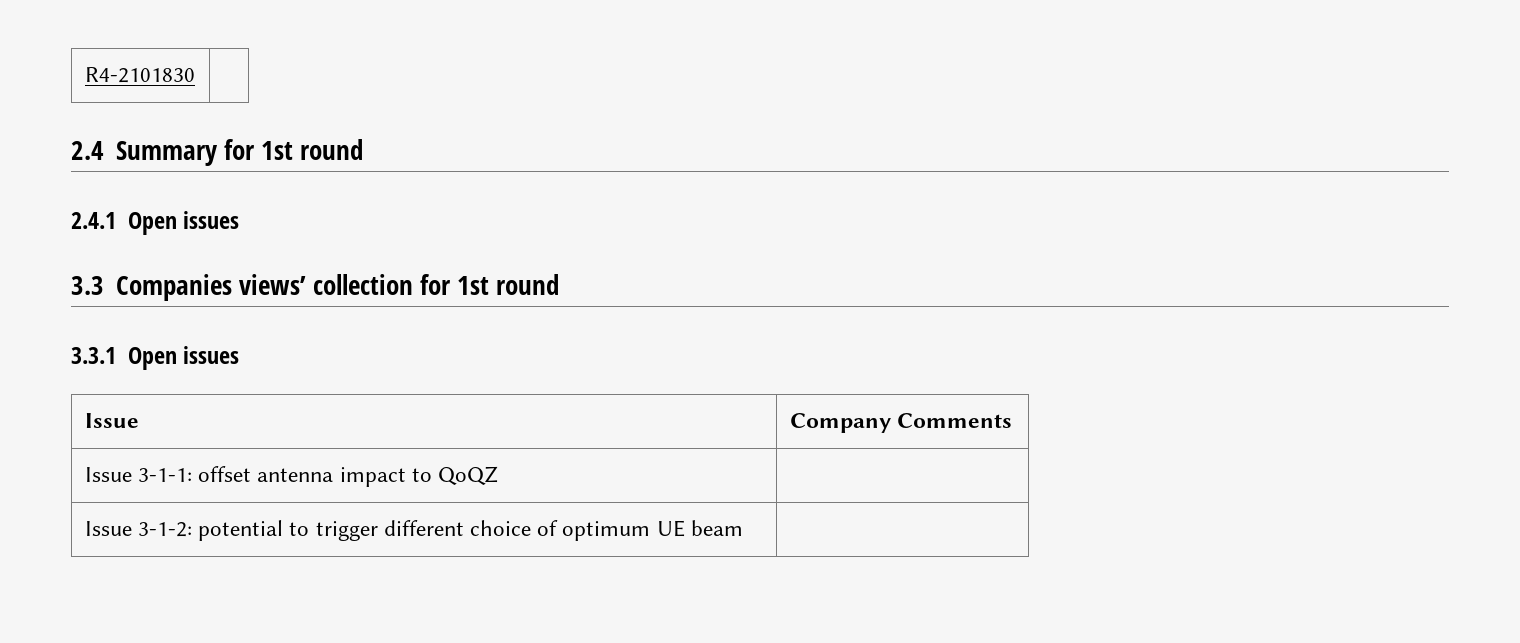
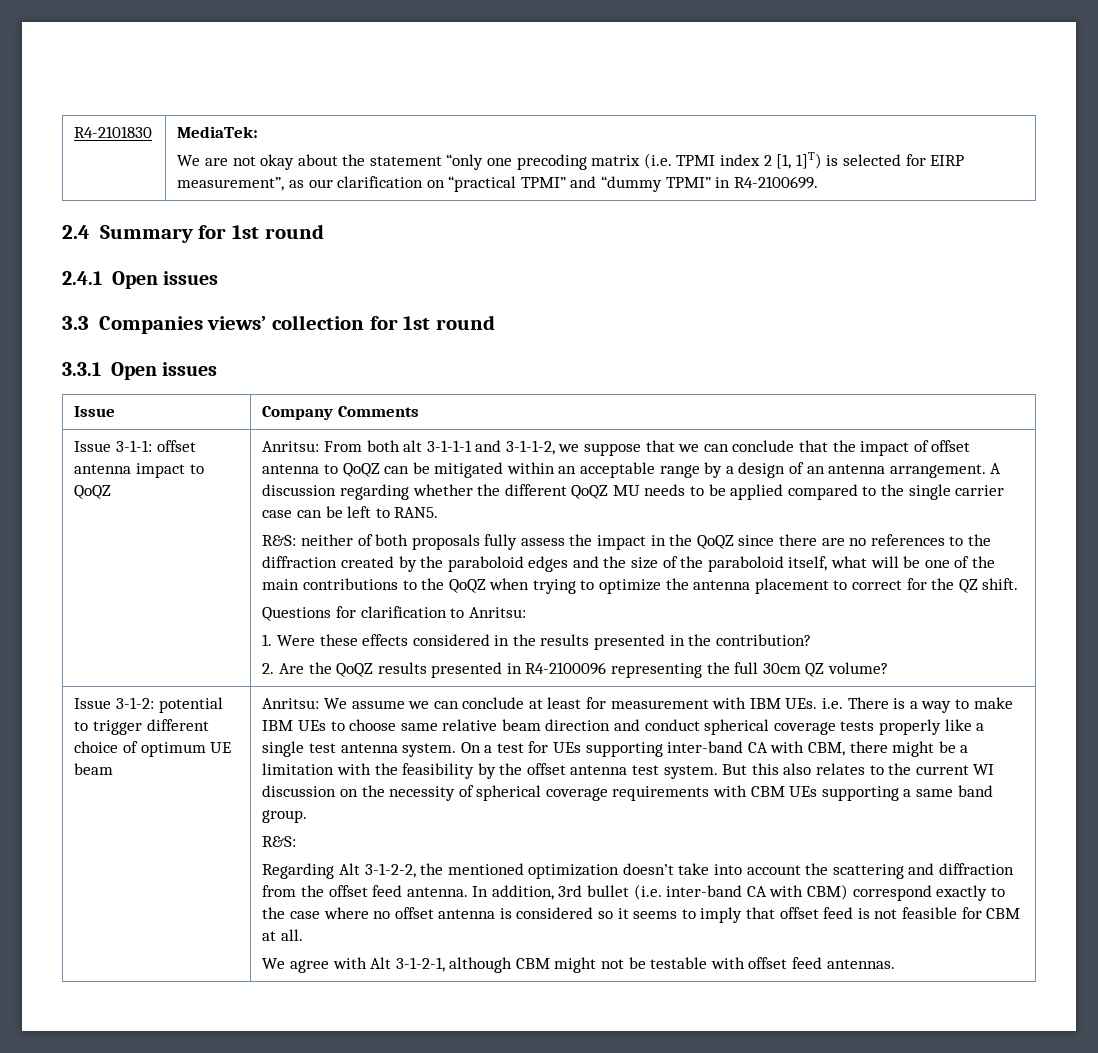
(195, 75) none -> [177,126,259,138] [177,152,965,170] [177,176,818,192] MediaTek: // We are not okay about the statement “only one precoding matrix (i.e. TPMI index 2 [1, 1]T) is selected for EIRP measurement”, as our clarification on “practical TPMI” and “dummy TPMI” in R4-2100699.
(499, 475) none -> [262,440,971,456] [262,462,1002,478] [262,484,1005,500] [262,506,439,518] [262,534,991,550] [262,556,995,572] [262,578,1019,594] [262,606,526,621] [262,634,811,650] [262,662,889,678] Anritsu: From both alt 3-1-1-1 and 3-1-1-2, we suppose that we can conclude that the impact of offset antenna to QoQZ can be mitigated within an acceptable range by a design of an antenna arrangement. A discussion regarding whether the different QoQZ MU needs to be applied compared to the single carrier case can be left to RAN5. // R&S: neither of both proposals fully assess the impact in the QoQZ since there are no references to the diffraction created by the paraboloid edges and the size of the paraboloid itself, what will be one of the main contributions to the QoQZ when trying to optimize the antenna placement to correct for the QZ shift. // Questions for clarification to Anritsu: // 1. Were these effects considered in the results presented in the contribution? // 2. Are the QoQZ results presented in R4-2100096 representing the full 30cm QZ volume?
(743, 528) none -> [262,697,1013,713] [262,719,985,735] [262,741,969,757] [262,763,995,779] [262,785,993,801] [262,810,308,823] [262,836,297,847] [262,863,1015,879] [262,884,1005,901] [262,907,1021,923] [262,929,303,941] [262,957,895,973] Anritsu: We assume we can conclude at least for measurement with IBM UEs. i.e. There is a way to make IBM UEs to choose same relative beam direction and conduct spherical coverage tests properly like a single test antenna system. On a test for UEs supporting inter-band CA with CBM, there might be a limitation with the feasibility by the offset antenna test system. But this also relates to the current WI discussion on the necessity of spherical coverage requirements with CBM UEs supporting a same band group. // R&S: // Regarding Alt 3-1-2-2, the mentioned optimization doesn’t take into account the scattering and diffraction from the offset feed antenna. In addition, 3rd bullet (i.e. inter-band CA with CBM) correspond exactly to the case where no offset antenna is considered so it seems to imply that offset feed is not feasible for CBM at all. // We agree with Alt 3-1-2-1, although CBM might not be testable with offset feed antennas.

